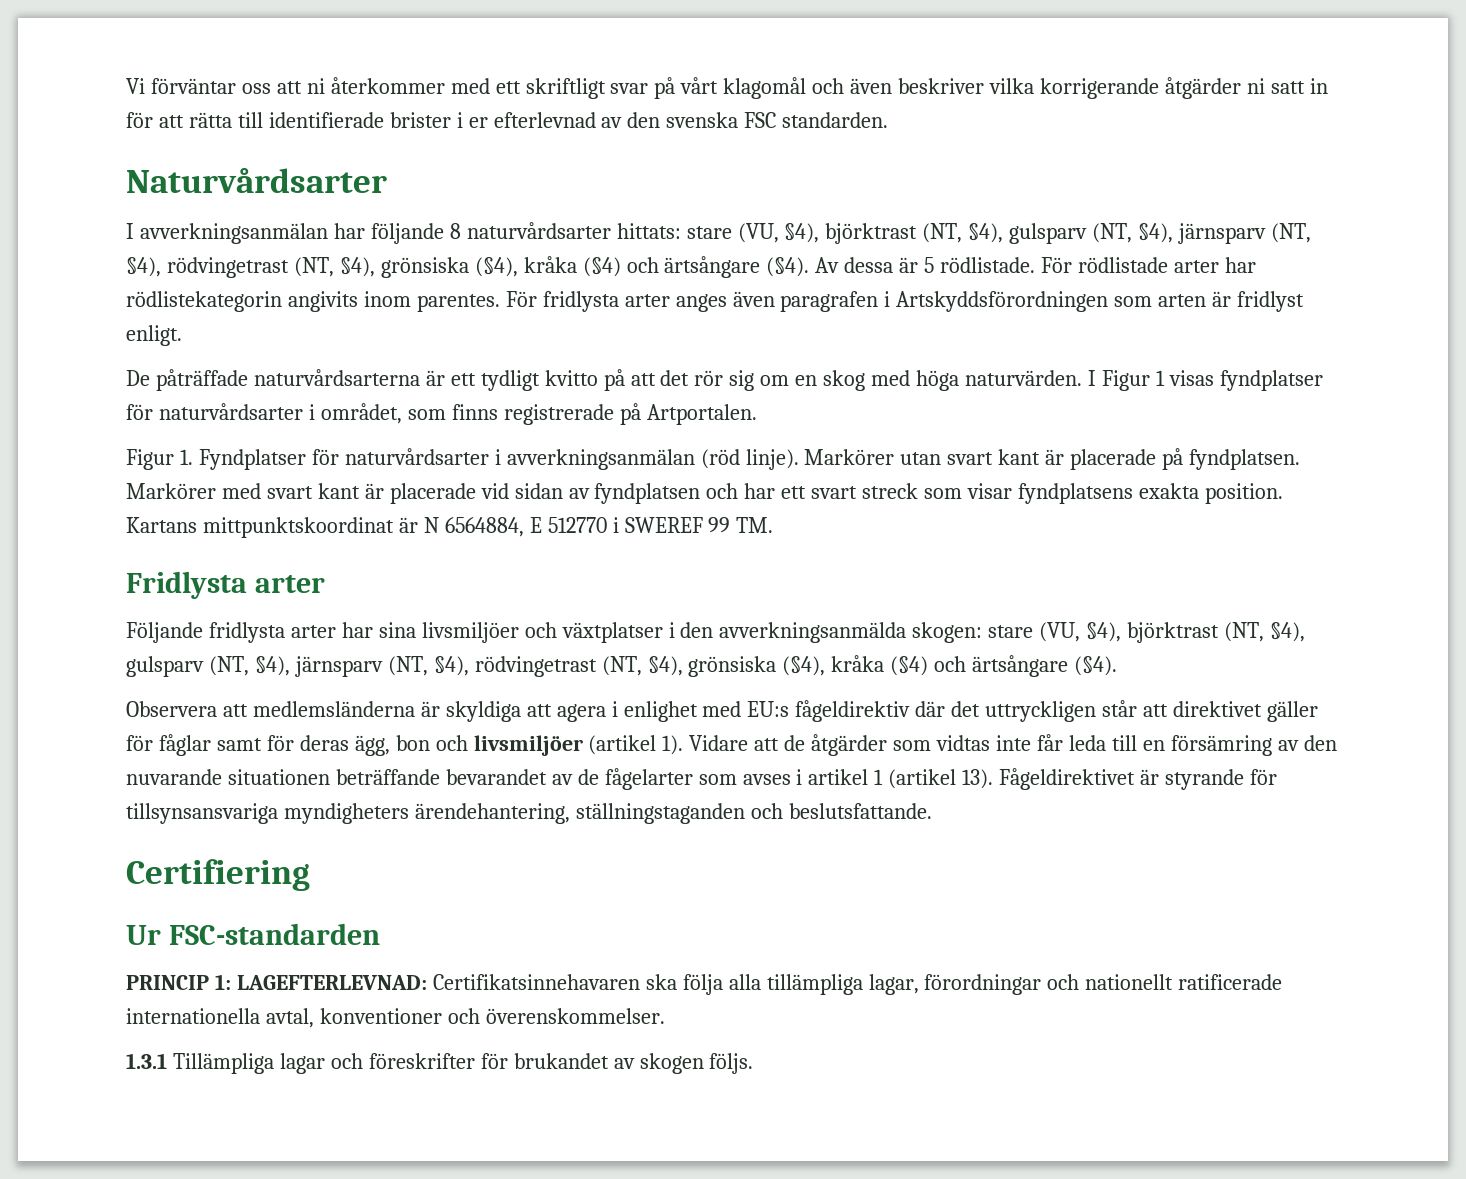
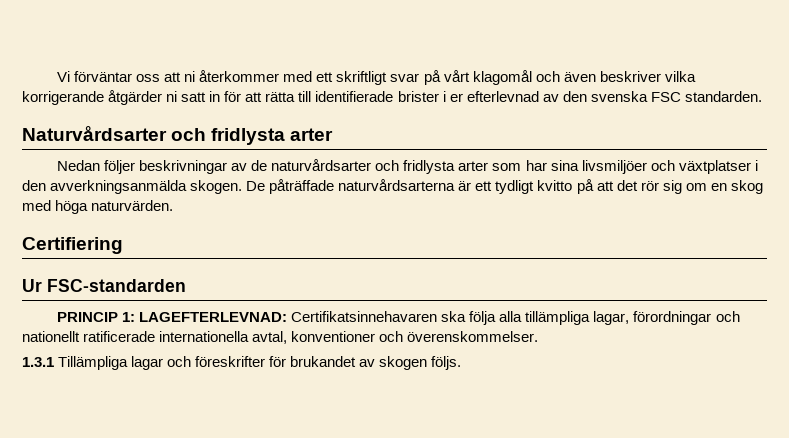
[126,222,1311,244] [126,256,1256,278] [126,291,1305,312] [126,325,182,346] // I avverkningsanmälan har följande 8 naturvårdsarter hittats: stare (VU, §4), björktrast (NT, §4), gulsparv (NT, §4), järnsparv (NT, §4), rödvingetrast (NT, §4), grönsiska (§4), kråka (§4) och ärtsångare (§4). Av dessa är 5 rödlistade. För rödlistade arter har rödlistekategorin angivits inom parentes. För fridlysta arter anges även paragrafen i Artskyddsförordningen som arten är fridlyst enligt. // -> [171,128,334,145] [57,159,758,174] [22,180,243,194] och fridlysta arter // Nedan följer beskrivningar av de naturvårdsarter och fridlysta arter som har sina livsmiljöer och växtplatser i den avverkningsanmälda skogen.
[1087,370,1323,391] [126,403,757,425] [126,448,1301,470] [126,483,1283,504] [126,517,774,538] [126,571,325,599] [126,622,1305,643] [126,655,1118,677] [126,700,1318,722] [126,734,1337,756] [126,768,1277,790] [126,803,932,824] I Figur 1 visas fyndplatser för naturvårdsarter i området, som finns registrerade på Artportalen. // Figur 1. Fyndplatser för naturvårdsarter i avverkningsanmälan (röd linje). Markörer utan svart kant är placerade på fyndplatsen. Markörer med svart kant är placerade vid sidan av fyndplatsen och har ett svart streck som visar fyndplatsens exakta position. Kartans mittpunktskoordinat är N 6564884, E 512770 i SWEREF 99 TM. // Fridlysta arter // Följande fridlysta arter har sina livsmiljöer och växtplatser i den avverkningsanmälda skogen: stare (VU, §4), björktrast (NT, §4), gulsparv (NT, §4), järnsparv (NT, §4), rödvingetrast (NT, §4), grönsiska (§4), kråka (§4) och ärtsångare (§4). // Observera att medlemsländerna är skyldiga att agera i enlighet med EU:s fågeldirektiv där det uttryckligen står att direktivet gäller för fåglar samt för deras ägg, bon och livsmiljöer (artikel 1). Vidare att de åtgärder som vidtas inte får leda till en försämring av den nuvarande situationen beträffande bevarandet av de fågelarter som avses i artikel 1 (artikel 13). Fågeldirektivet är styrande för tillsynsansvariga myndigheters ärendehantering, ställningstaganden och beslutsfattande. -> (174, 205) none

